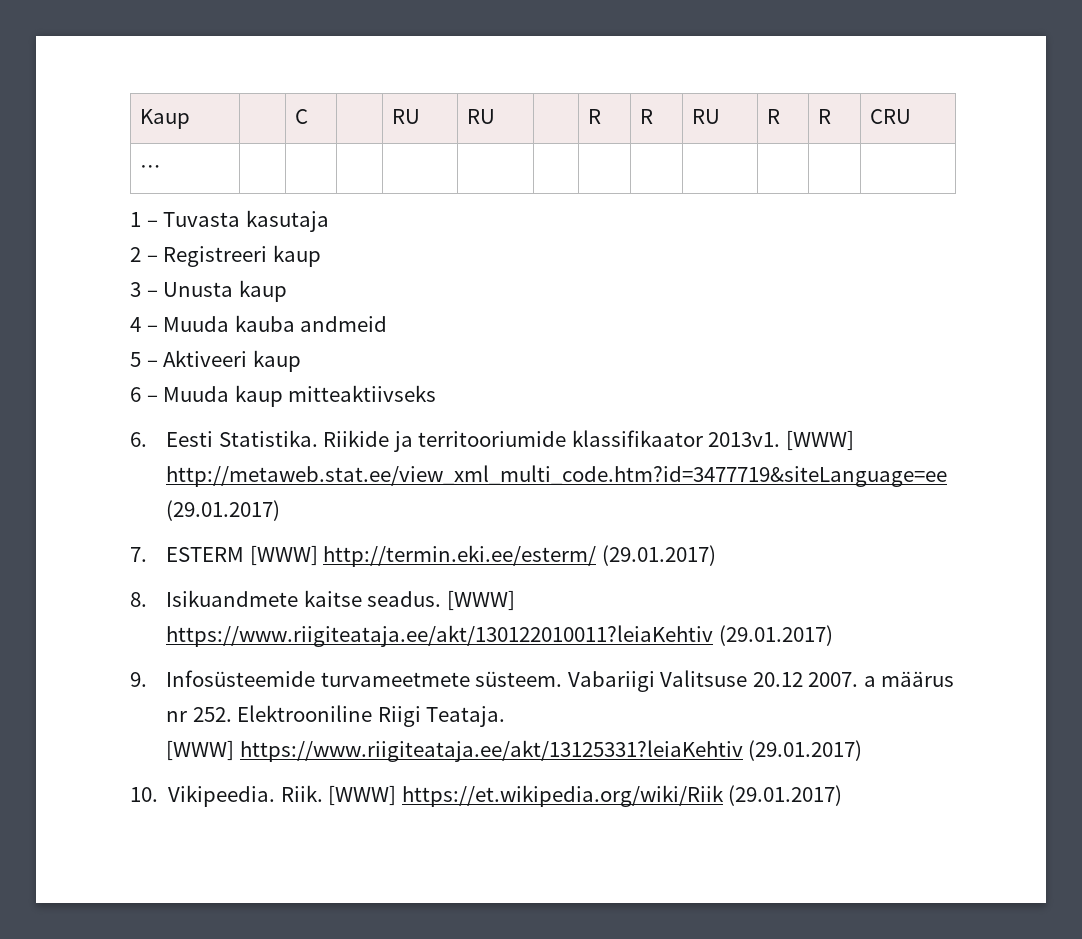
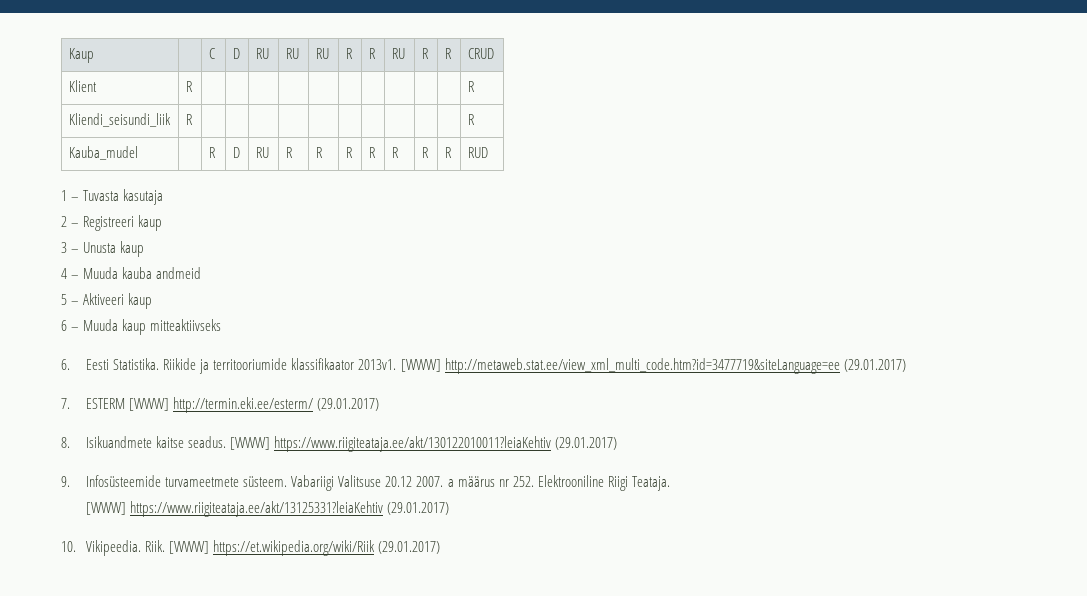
[391,109,420,124] [466,109,495,124] | RU | RU | -> [232,48,240,59] [255,48,269,59] [285,48,299,59] [315,48,329,59] D | RU | RU | RU
[869,109,911,124] [139,165,161,174] CRU // … | | | | | | | | | | | | -> [467,48,494,59] [68,80,97,92] [185,81,193,92] [467,81,475,92] [68,113,171,127] [185,114,193,125] [467,114,475,125] [68,146,138,160] [208,147,216,158] [232,147,240,158] [255,147,269,158] [285,147,293,158] [315,147,323,158] [345,147,353,158] [368,147,376,158] [391,147,399,158] [421,147,429,158] [444,147,452,158] [467,147,488,158] CRUD // Klient | R | | | | | | | | | | | R // Kliendi_seisundi_liik | R | | | | | | | | | | | R // Kauba_mudel | | R | D | RU | R | R | R | R | R | R | R | RUD

